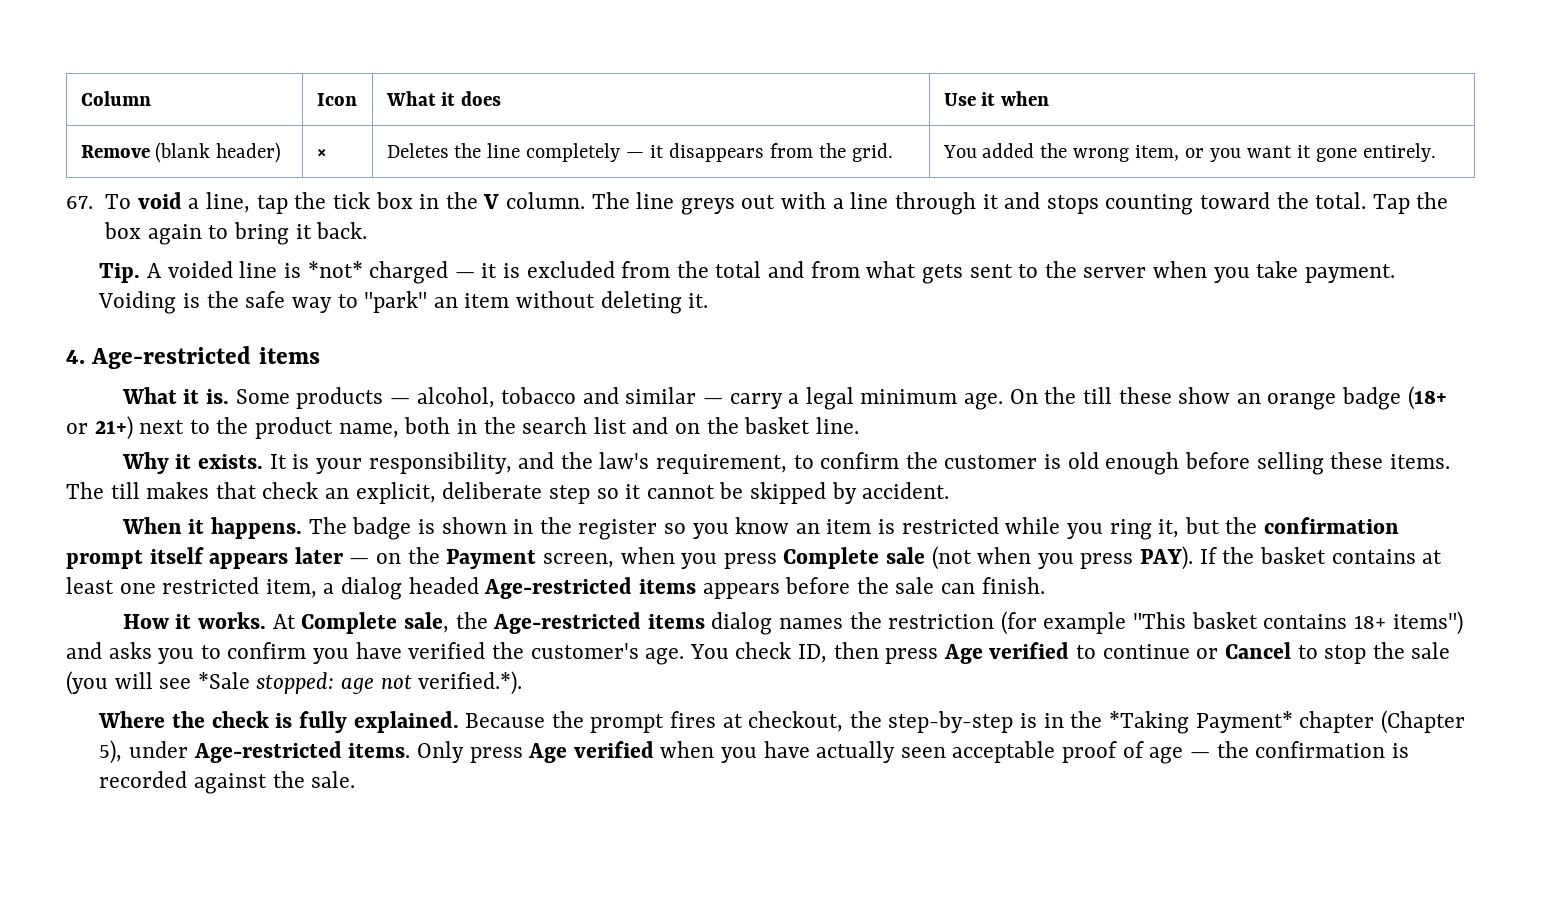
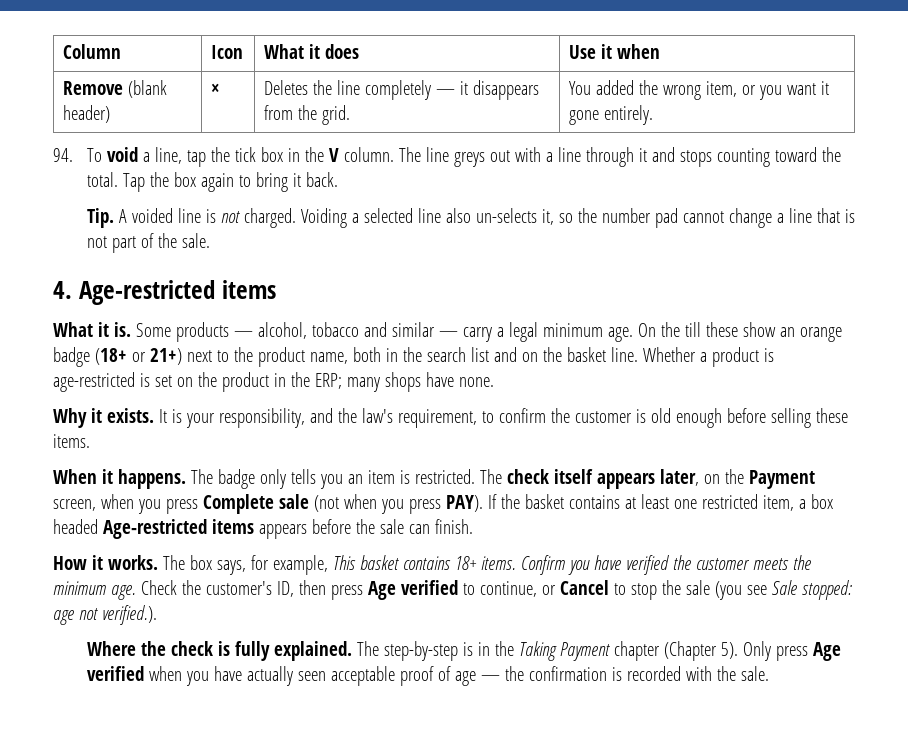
[66,196,93,209] 67. -> [53,148,73,162] 94.
[307,261,1395,284] [98,291,709,314] *not* charged — it is excluded from the total and from what gets sent to the server when you take payment. Voiding is the safe way to "park" an item without deleting it. -> [220,208,855,228] [86,233,210,253] not charged. Voiding a selected line also un-selects it, so the number pad cannot change a line that is not part of the sale.
(859, 425) none -> [642,347,774,367] [53,372,494,392] Whether a product is age-restricted is set on the product in the ERP; many shops have none.
[66,482,950,504] The till makes that check an explicit, deliberate step so it cannot be skipped by accident. -> (90, 441) none
[417,517,1399,540] [66,547,370,569] is shown in the register so you know an item is restricted while you ring it, but the confirmation prompt itself appears later — -> [259,469,699,489] only tells you an item is restricted. The check itself appears later,
[341,577,403,600] dialog -> [810,494,833,509] box
[272,611,1463,635] [66,642,792,665] At Complete sale, the Age-restricted items dialog names the restriction (for example "This basket contains 18+ items") and asks you to confirm you have verified the customer's age. You check -> [162,555,811,575] [53,580,272,600] The box says, for example, This basket contains 18+ items. Confirm you have verified the customer meets the minimum age. Check the customer's
[1102,644,1190,659] continue -> [479,581,537,597] continue,
[114,672,250,689] will see *Sale -> [746,580,797,595] see Sale
[418,671,523,695] verified.*). -> [101,605,157,625] verified.).
[465,710,1465,734] [99,740,411,764] Because the prompt fires at checkout, the step-by-step is in the *Taking Payment* chapter (Chapter 5), under Age-restricted items. -> [356,641,738,661] The step-by-step is in the Taking Payment chapter (Chapter 5).
[194,773,268,794] against -> [685,666,712,681] with

